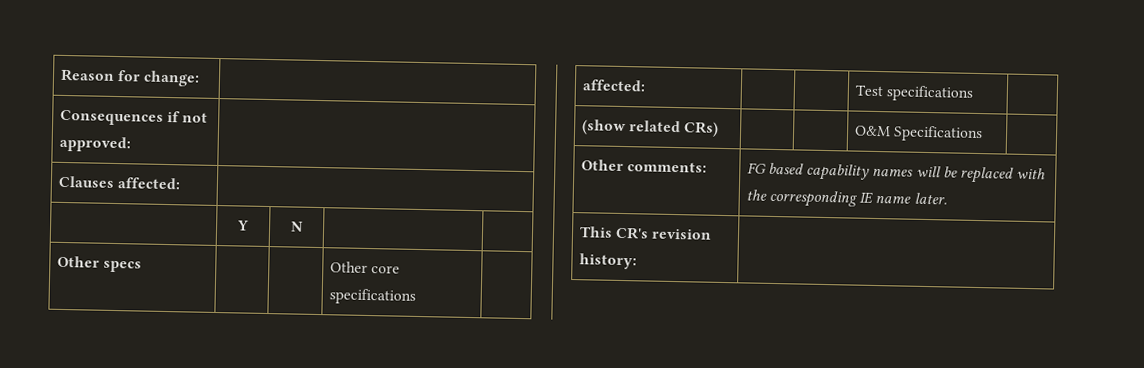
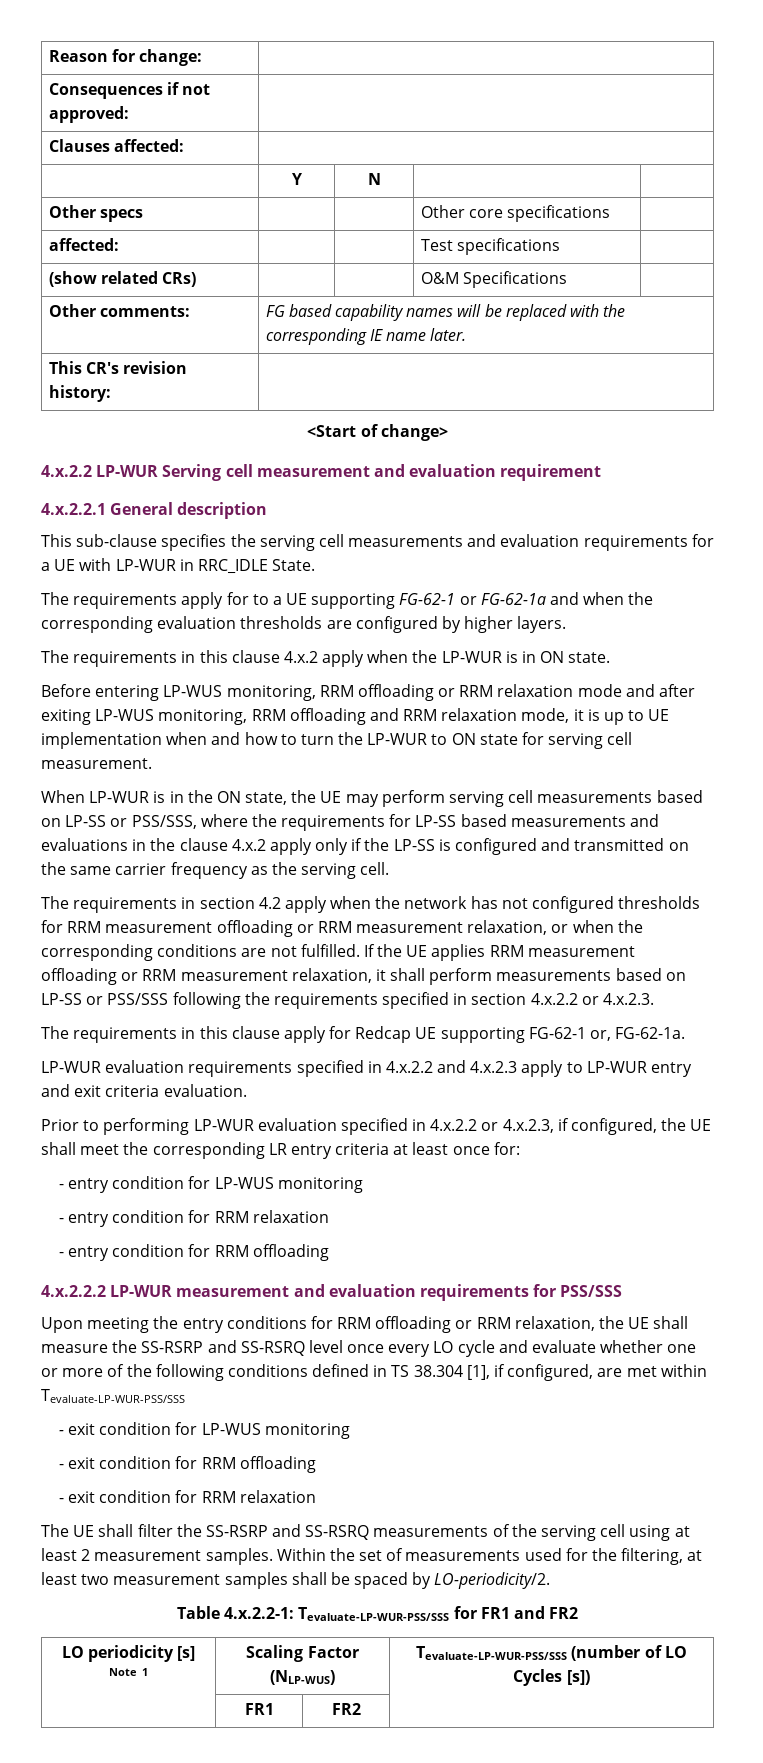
(637, 261) none -> [307,424,448,441] [41,464,602,481] [41,502,268,519] [41,534,714,551] [41,558,316,574] [41,592,654,609] [41,616,567,633] [41,650,611,667] [41,684,696,701] [41,708,670,725] [41,732,633,749] [41,758,152,769] [41,790,703,807] [41,814,660,831] [41,838,689,855] [41,862,390,879] [41,896,701,913] [41,920,643,937] [41,944,635,961] [41,968,686,985] [41,992,655,1009] [41,1026,686,1043] [41,1060,693,1077] [41,1084,247,1097] [41,1118,712,1135] [41,1142,520,1159] [58,1176,363,1193] [58,1210,329,1227] [58,1244,329,1261] [41,1284,623,1301] [41,1316,689,1333] [41,1340,697,1357] [41,1364,707,1381] [41,1389,185,1403] [58,1422,350,1439] [58,1456,316,1473] [58,1490,316,1503] [41,1524,690,1541] [41,1548,703,1565] [41,1572,551,1589] [176,1606,579,1621] [61,1645,196,1662] [109,1668,148,1676] [246,1645,359,1662] [270,1670,335,1685] [416,1645,687,1661] [513,1669,590,1686] [244,1703,274,1715] [331,1703,361,1715] // <Start of change> // 4.x.2.2 LP-WUR Serving cell measurement and evaluation requirement // 4.x.2.2.1 General description // This sub-clause specifies the serving cell measurements and evaluation requirements for a UE with LP-WUR in RRC_IDLE State. // The requirements apply for to a UE supporting FG-62-1 or FG-62-1a and when the corresponding evaluation thresholds are configured by higher layers. // The requirements in this clause 4.x.2 apply when the LP-WUR is in ON state. // Before entering LP-WUS monitoring, RRM offloading or RRM relaxation mode and after exiting LP-WUS monitoring, RRM offloading and RRM relaxation mode, it is up to UE implementation when and how to turn the LP-WUR to ON state for serving cell measurement. // When LP-WUR is in the ON state, the UE may perform serving cell measurements based on LP-SS or PSS/SSS, where the requirements for LP-SS based measurements and evaluations in the clause 4.x.2 apply only if the LP-SS is configured and transmitted on the same carrier frequency as the serving cell. // The requirements in section 4.2 apply when the network has not configured thresholds for RRM measurement offloading or RRM measurement relaxation, or when the corresponding conditions are not fulfilled. If the UE applies RRM measurement offloading or RRM measurement relaxation, it shall perform measurements based on LP-SS or PSS/SSS following the requirements specified in section 4.x.2.2 or 4.x.2.3. // The requirements in this clause apply for Redcap UE supporting FG-62-1 or, FG-62-1a. // LP-WUR evaluation requirements specified in 4.x.2.2 and 4.x.2.3 apply to LP-WUR entry and exit criteria evaluation. // Prior to performing LP-WUR evaluation specified in 4.x.2.2 or 4.x.2.3, if configured, the UE shall meet the corresponding LR entry criteria at least once for: // - entry condition for LP-WUS monitoring // - entry condition for RRM relaxation // - entry condition for RRM offloading // 4.x.2.2.2 LP-WUR measurement and evaluation requirements for PSS/SSS // Upon meeting the entry conditions for RRM offloading or RRM relaxation, the UE shall measure the SS-RSRP and SS-RSRQ level once every LO cycle and evaluate whether one or more of the following conditions defined in TS 38.304 [1], if configured, are met within Tevaluate-LP-WUR-PSS/SSS // - exit condition for LP-WUS monitoring // - exit condition for RRM offloading // - exit condition for RRM relaxation // The UE shall filter the SS-RSRP and SS-RSRQ measurements of the serving cell using at least 2 measurement samples. Within the set of measurements used for the filtering, at least two measurement samples shall be spaced by LO-periodicity/2. // Table 4.x.2.2-1: Tevaluate-LP-WUR-PSS/SSS for FR1 and FR2 // LO periodicity [s] Note 1 | Scaling Factor (NLP-WUS) | Tevaluate-LP-WUR-PSS/SSS (number of LO Cycles [s]) // | FR1 | FR2 |

